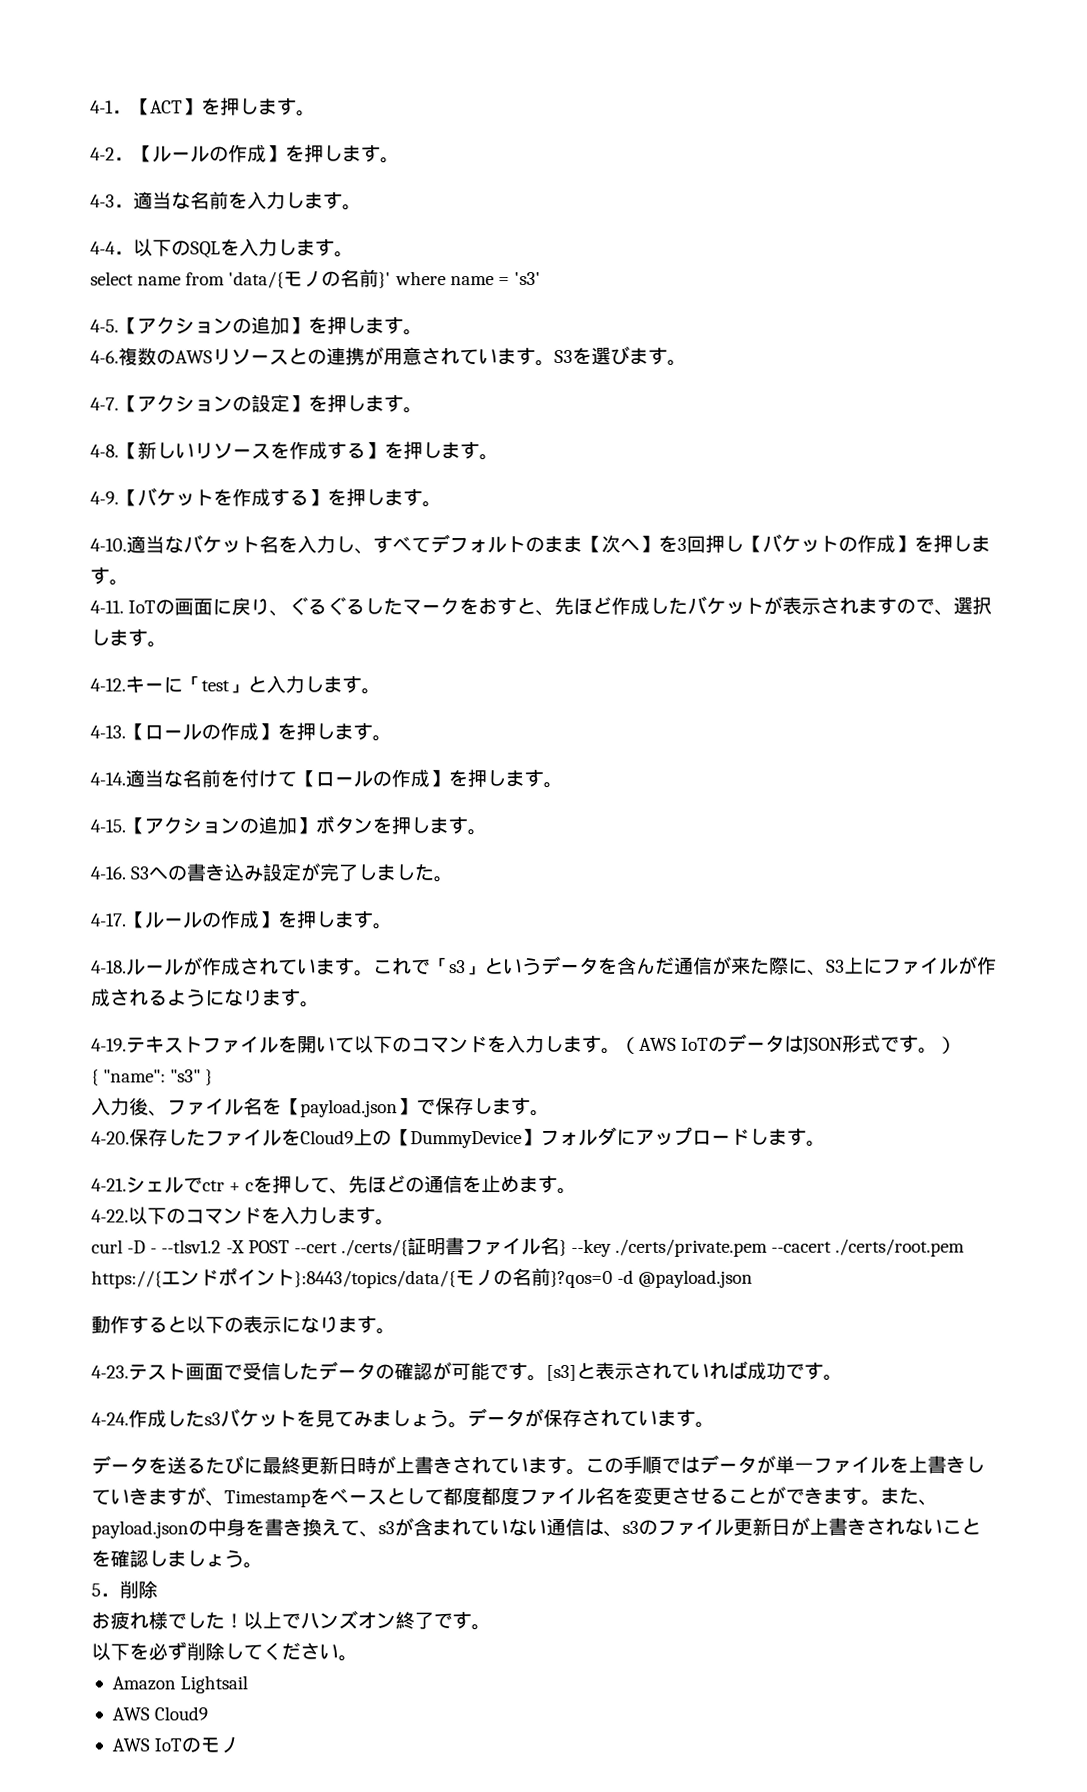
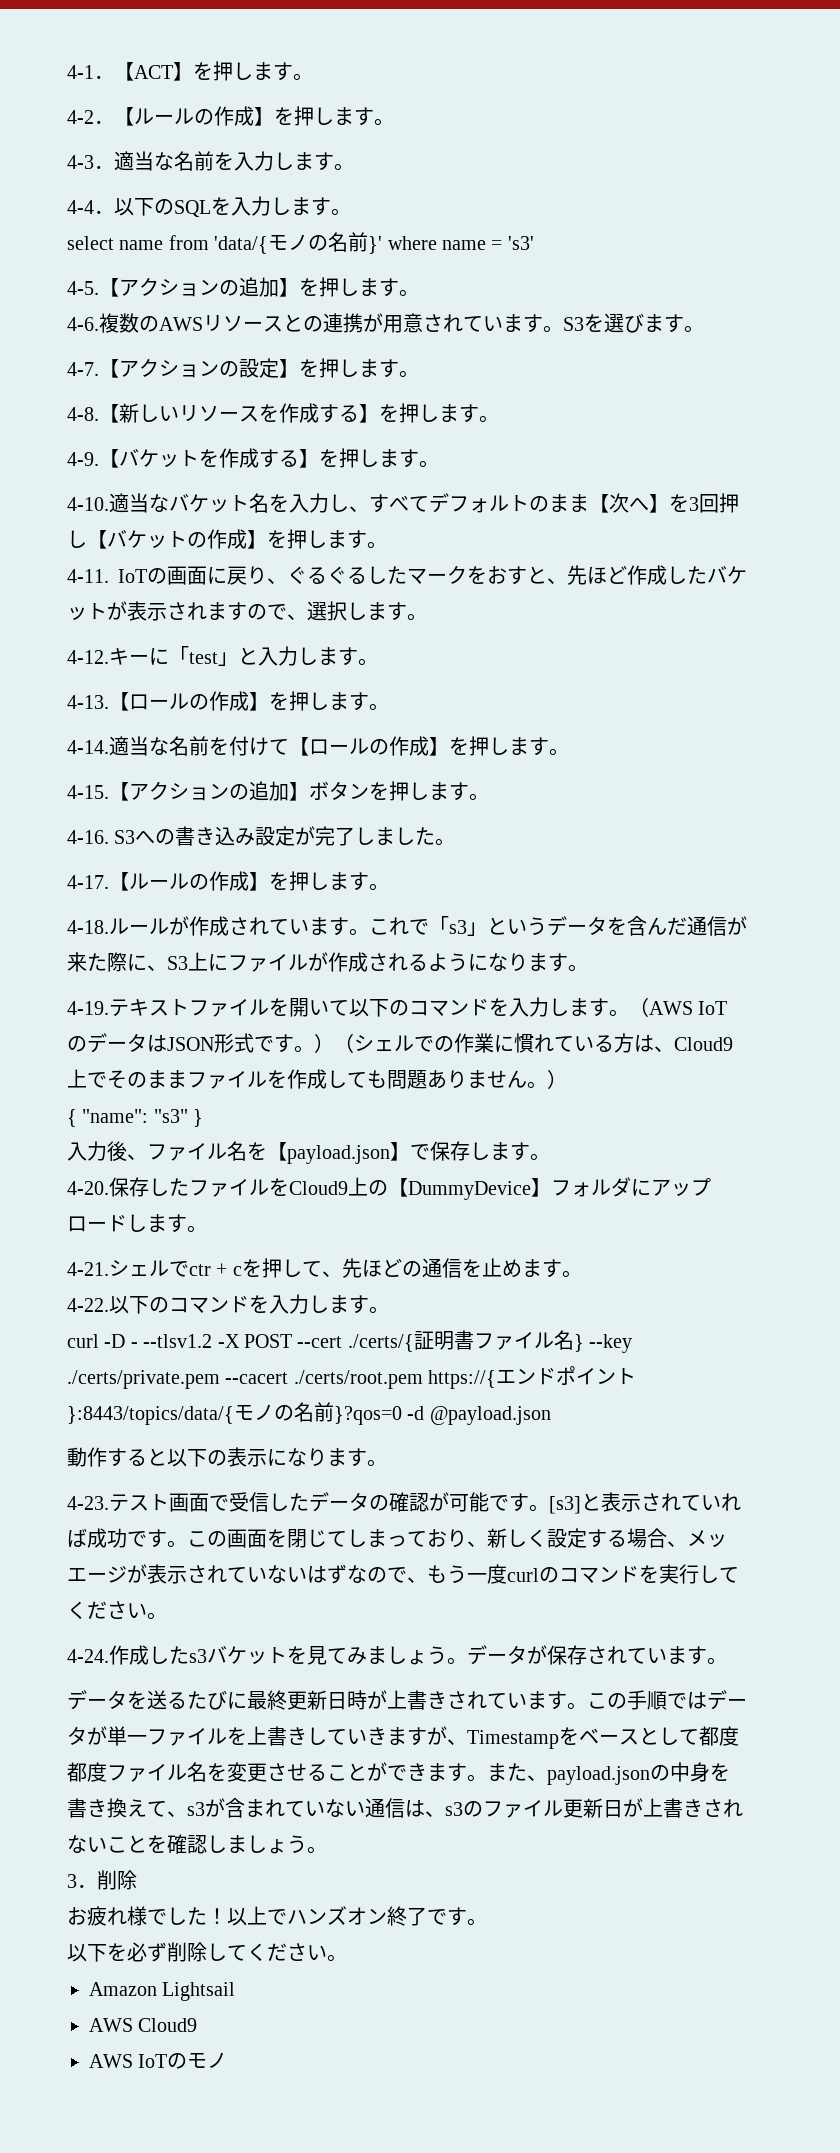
(958, 1045) none -> [334,1033,733,1053] [67,1069,567,1089] （シェルでの作業に慣れている方は、Cloud9上でそのままファイルを作成しても問題ありません。）
(843, 1377) none -> [187,1528,727,1548] [67,1564,739,1584] [67,1601,167,1620] この画面を閉じてしまっており、新しく設定する場合、メッエージが表示されていないはずなので、もう一度curlのコマンドを実行してください。
[91,1583,101,1597] 5 -> [67,1874,77,1888] 3

